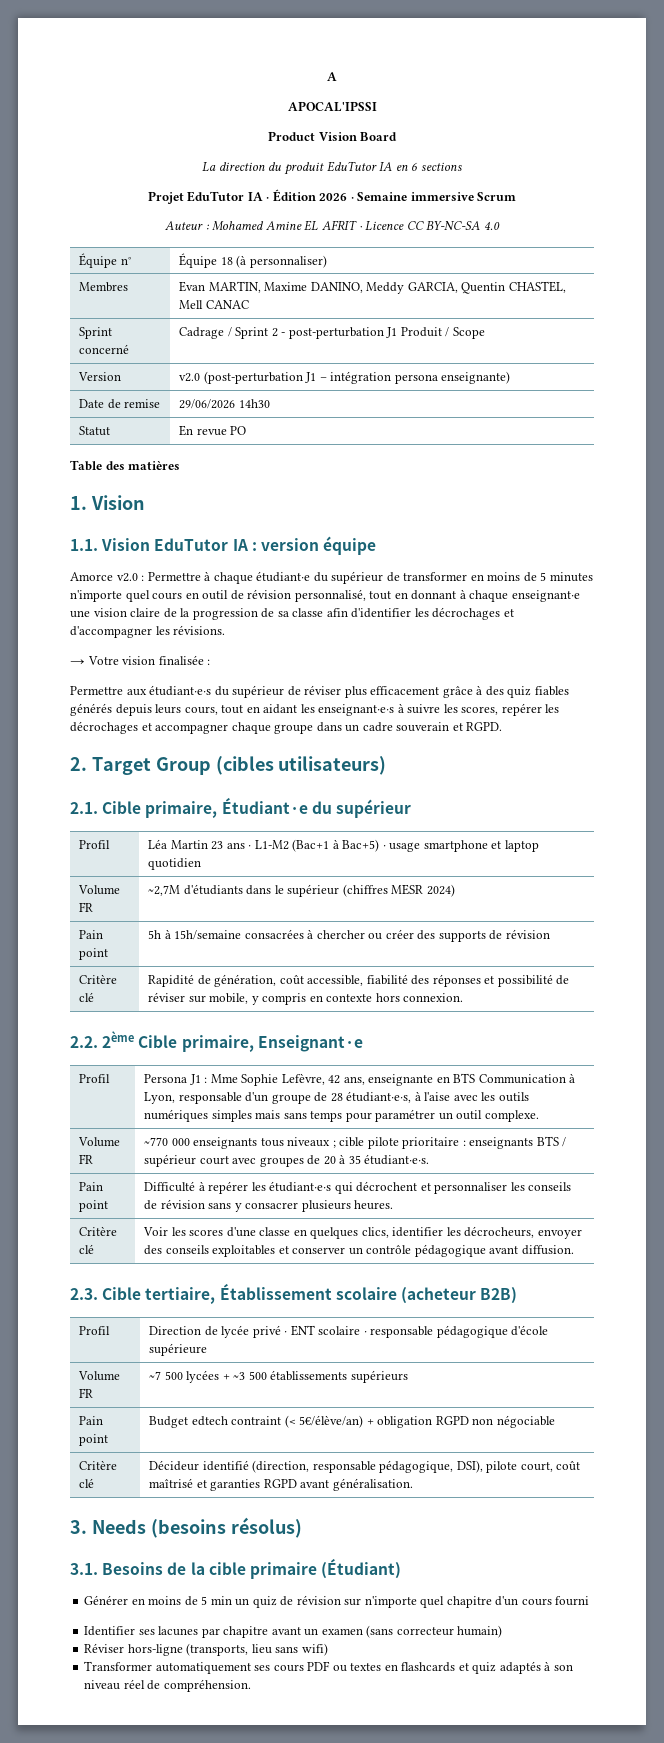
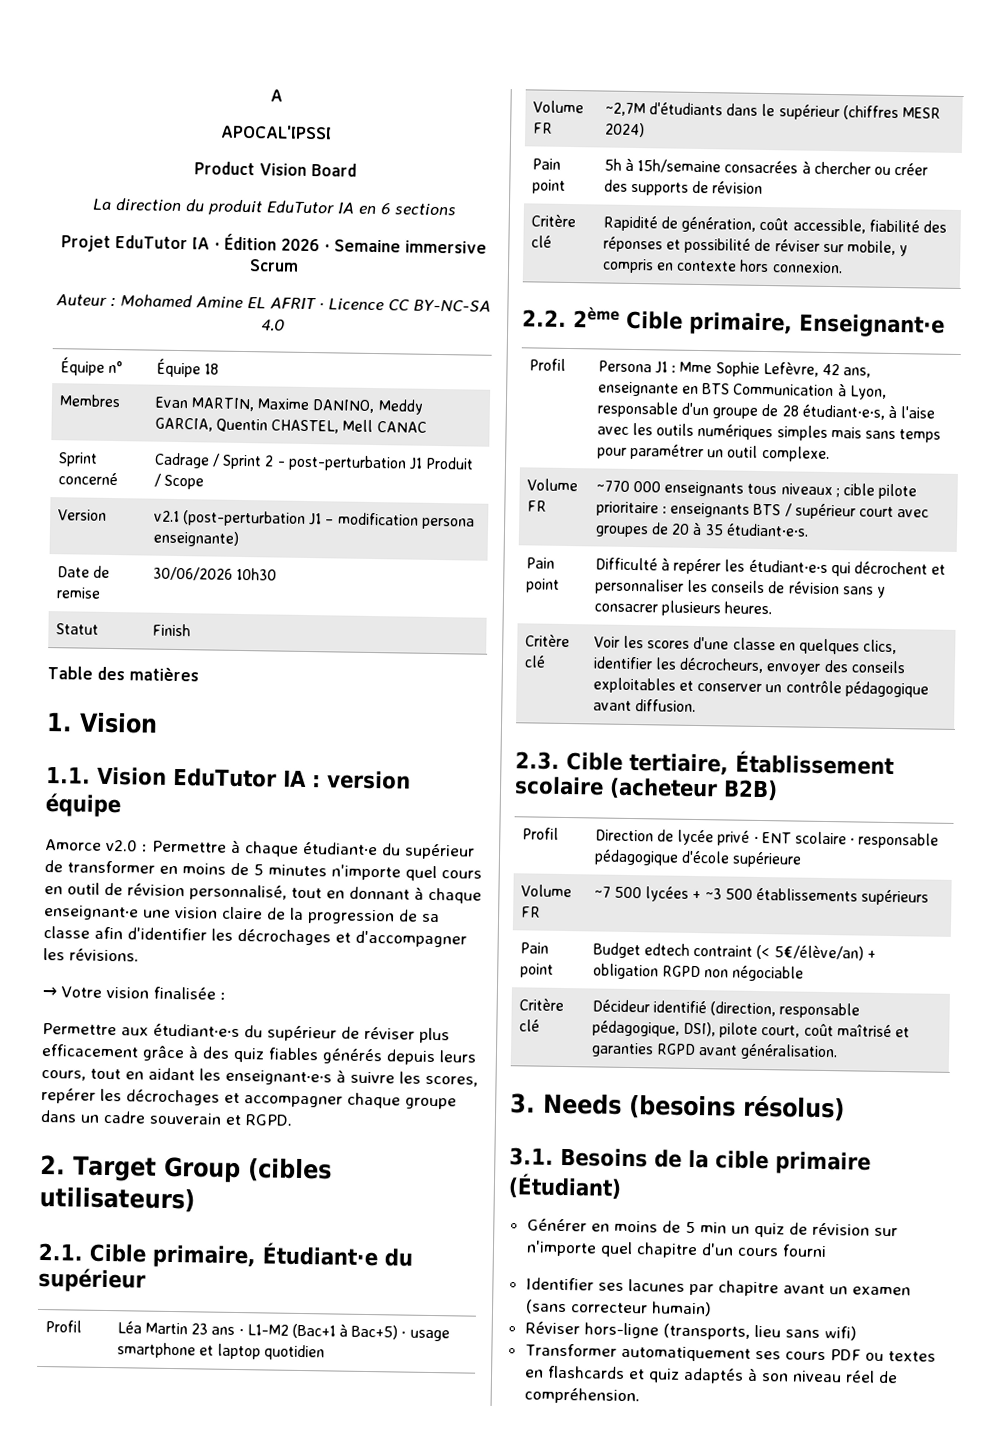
[236,255,327,268] (à personnaliser) -> (219, 369) none
[179,373,201,382] v2.0 -> [153,510,180,523] v2.1
[330,371,392,384] intégration -> [337,512,419,526] modification
[179,399,270,409] 29/06/2026 14h30 -> [152,566,277,581] 30/06/2026 10h30
[179,425,247,436] En revue PO -> [151,623,191,637] Finish

